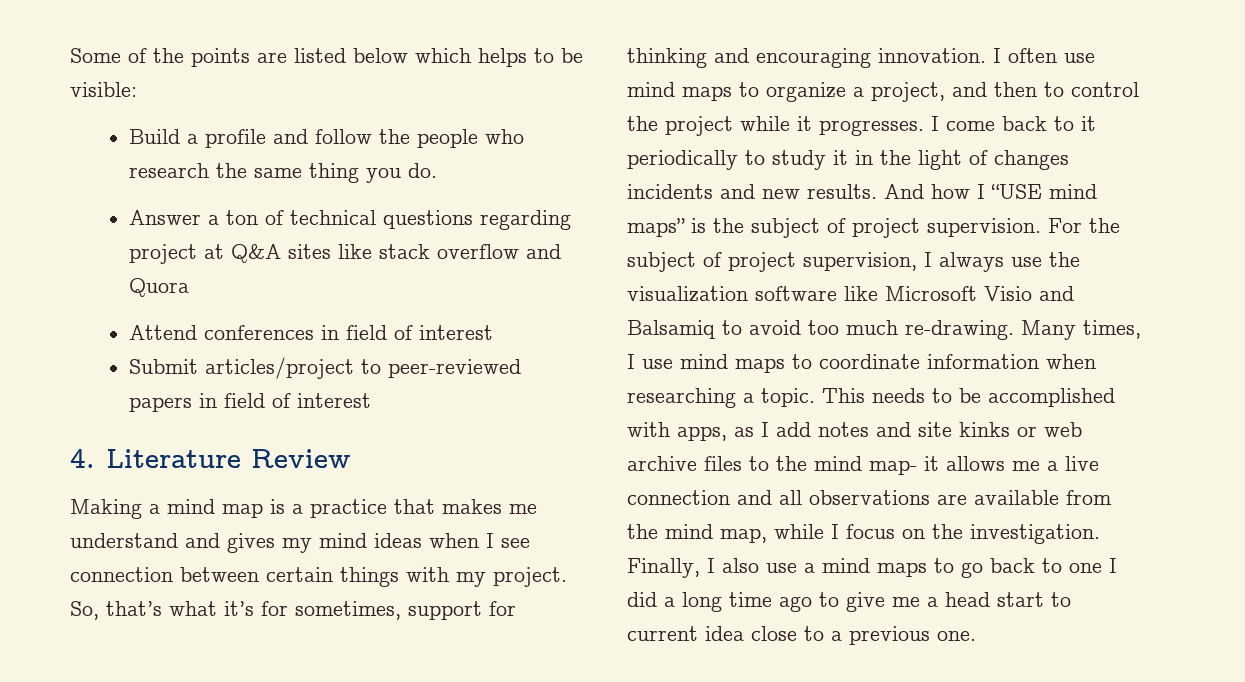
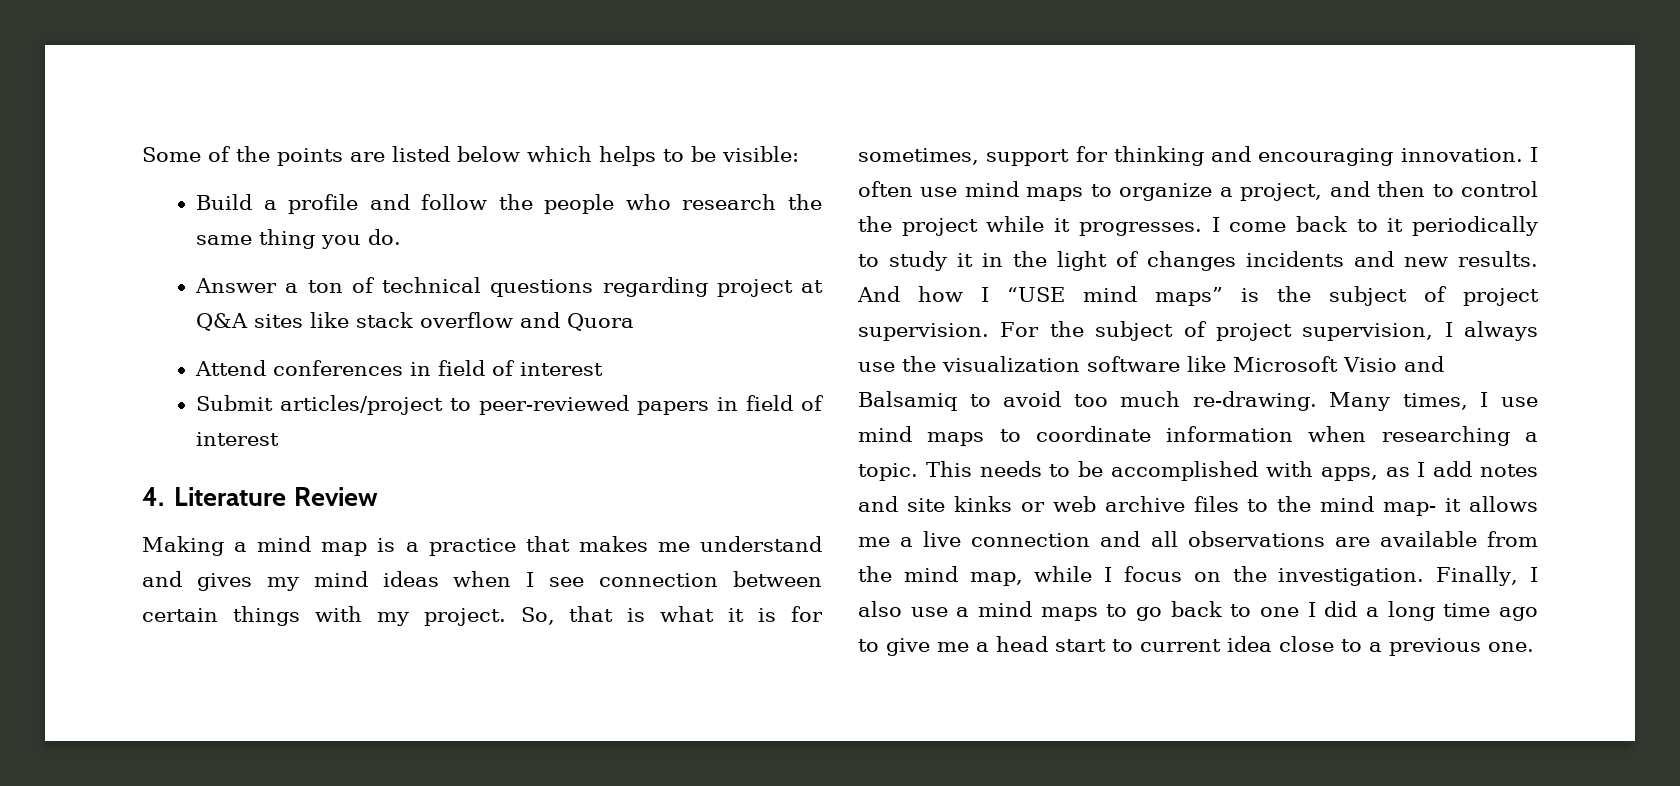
[106,601,254,616] that’s what it’s -> [569,606,777,622] that is what it is

